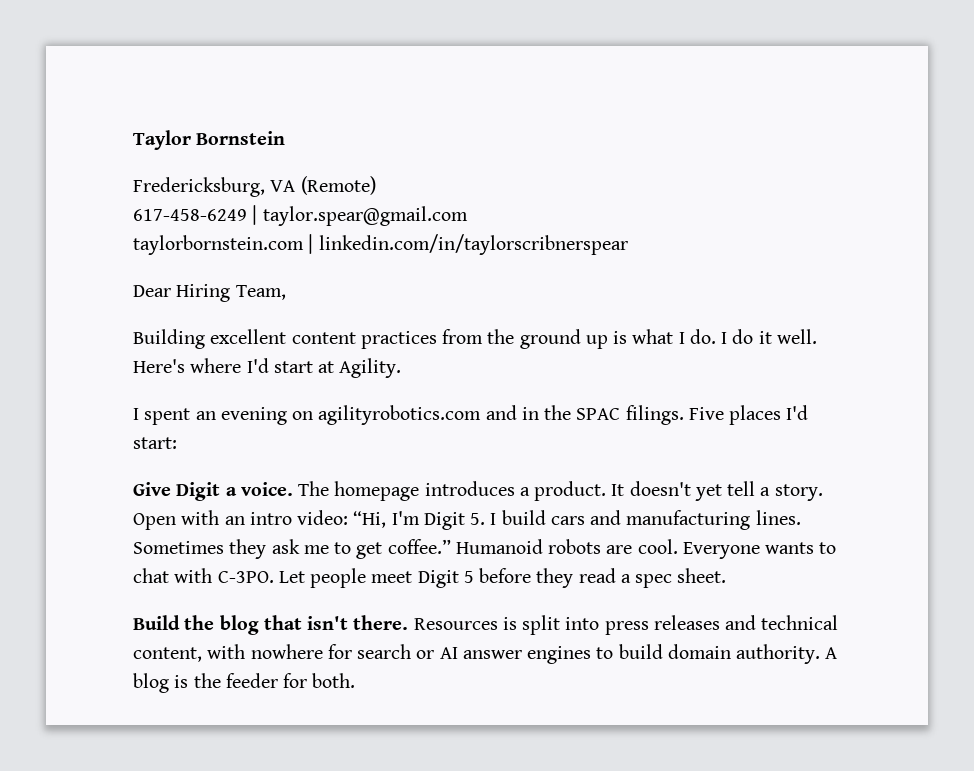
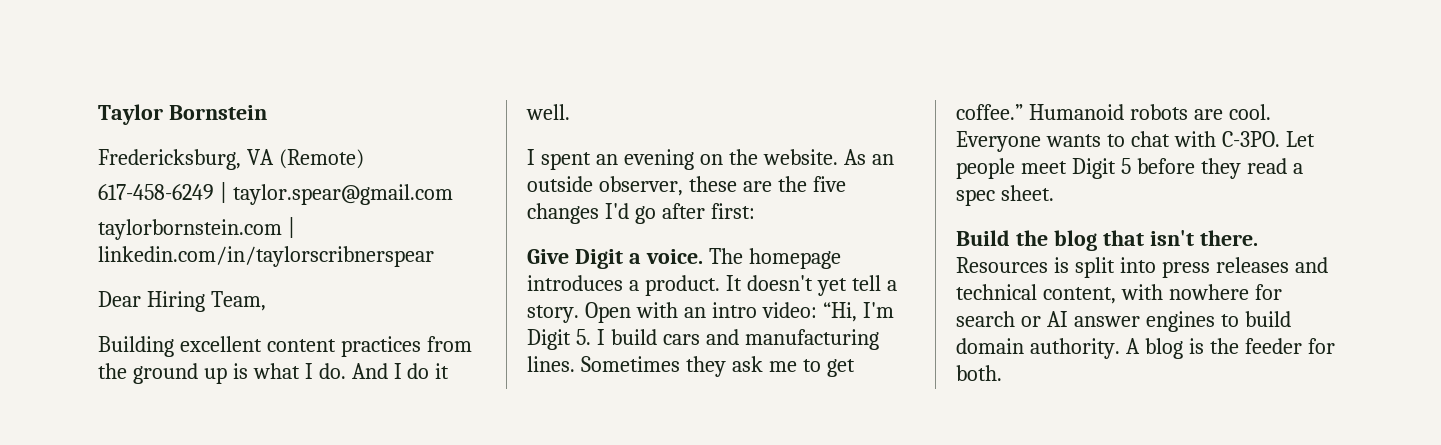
(716, 336) none -> [351,363,388,379] And
[133,358,402,378] Here's where I'd start at Agility. -> (570, 112) none
[318,405,809,425] [133,437,177,449] agilityrobotics.com and in the SPAC filings. Five places I'd start: -> [728,149,894,165] [527,176,846,196] [527,203,755,224] the website. As an outside observer, these are the five changes I'd go after first:

